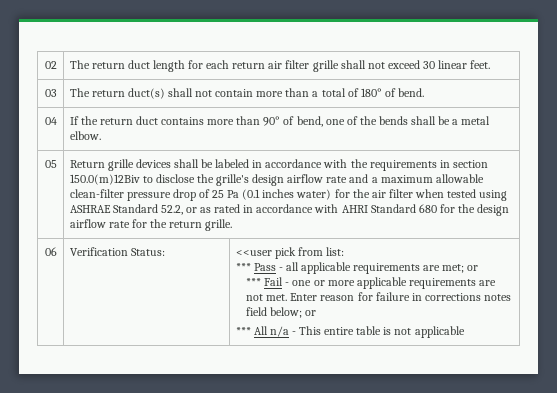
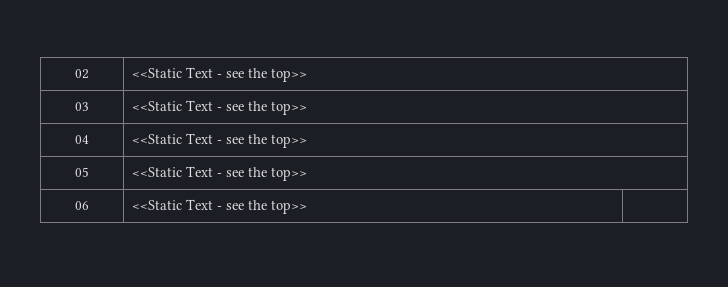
[69,60,491,72] [44,89,57,97] [69,88,424,99] [44,117,57,125] [69,116,491,127] [69,131,101,140] [44,160,57,168] [69,159,488,171] [69,174,484,186] [69,189,508,201] [69,204,510,216] [69,219,233,231] [44,247,57,256] [69,247,165,256] [235,247,344,259] [235,262,479,274] [246,277,496,289] [246,292,511,301] [246,307,317,318] [235,326,465,338] The return duct length for each return air filter grille shall not exceed 30 linear feet. // 03 | The return duct(s) shall not contain more than a total of 180° of bend. // 04 | If the return duct contains more than 90° of bend, one of the bends shall be a metal elbow. // 05 | Return grille devices shall be labeled in accordance with the requirements in section 150.0(m)12Biv to disclose the grille's design airflow rate and a maximum allowable clean-filter pressure drop of 25 Pa (0.1 inches water) for the air filter when tested using ASHRAE Standard 52.2, or as rated in accordance with AHRI Standard 680 for the design airflow rate for the return grille. // 06 | Verification Status: | <<user pick from list: // *** Pass - all applicable requirements are met; or // *** Fail - one or more applicable requirements are not met. Enter reason for failure in corrections notes field below; or // *** All n/a - This entire table is not applicable -> [132,67,308,82] [75,102,89,111] [132,100,308,115] [75,135,89,144] [132,133,308,148] [75,167,89,177] [132,166,308,181] [75,201,89,210] [132,199,308,214] <<Static Text - see the top>> // 03 | <<Static Text - see the top>> // 04 | <<Static Text - see the top>> // 05 | <<Static Text - see the top>> // 06 | <<Static Text - see the top>> |

